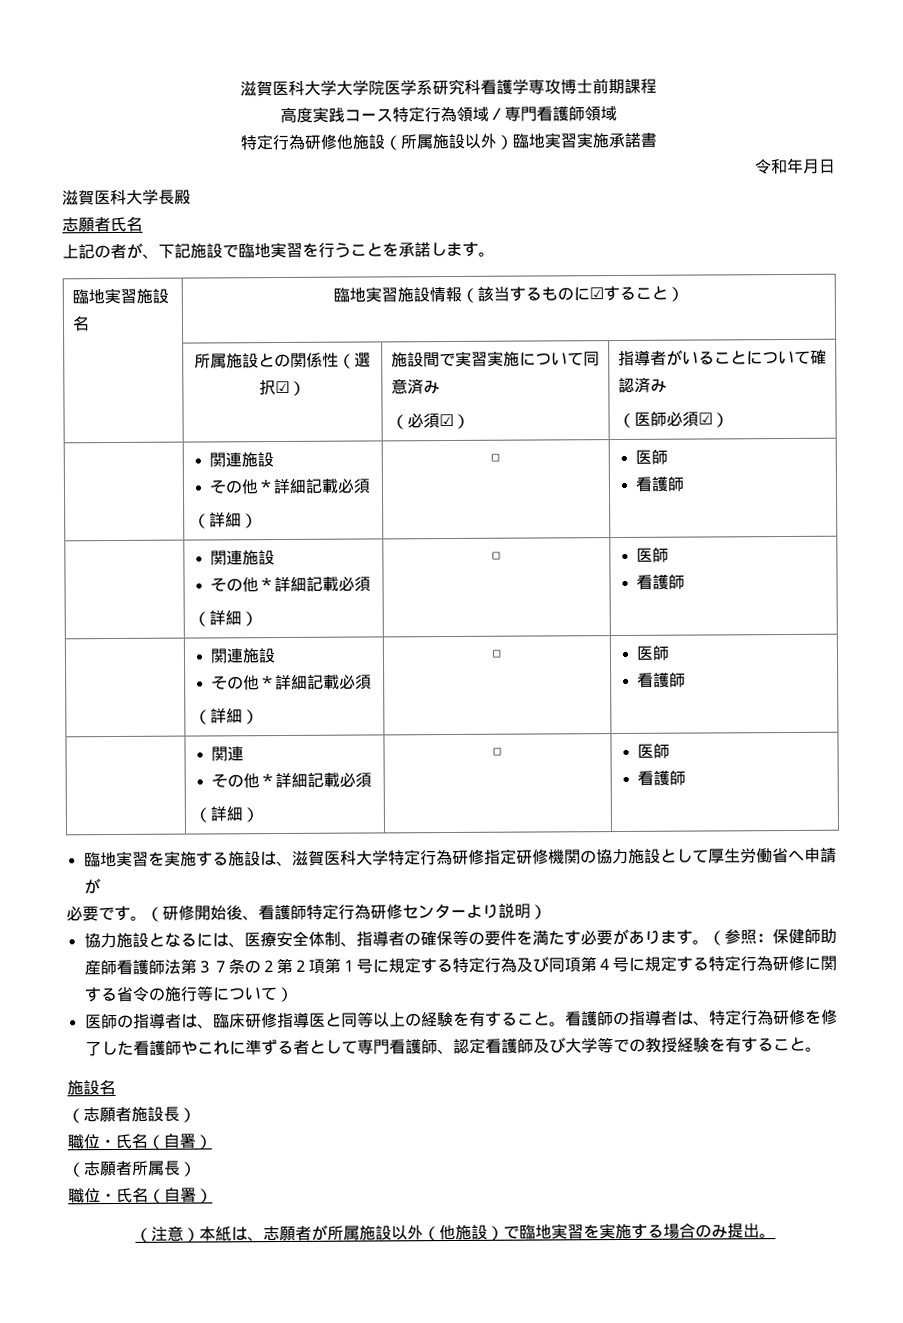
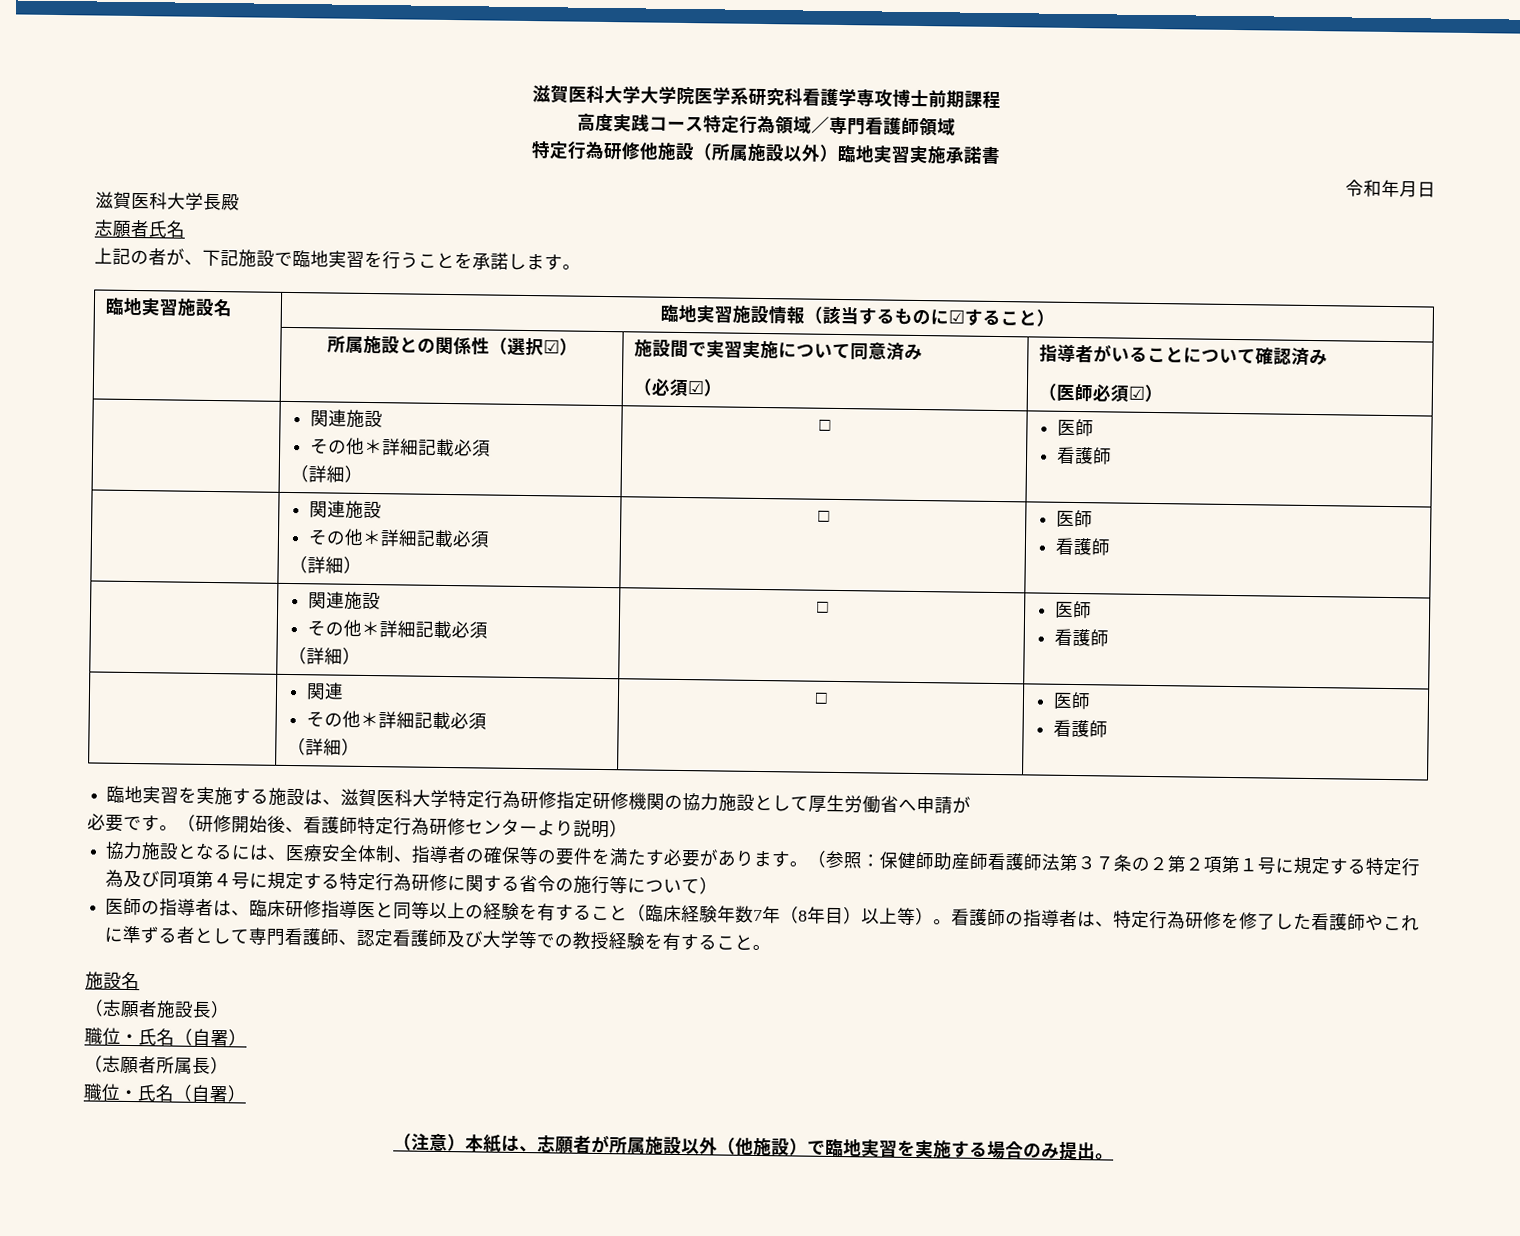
(550, 1018) none -> [627,904,935,926] （臨床経験年数7年（8年目）以上等）

